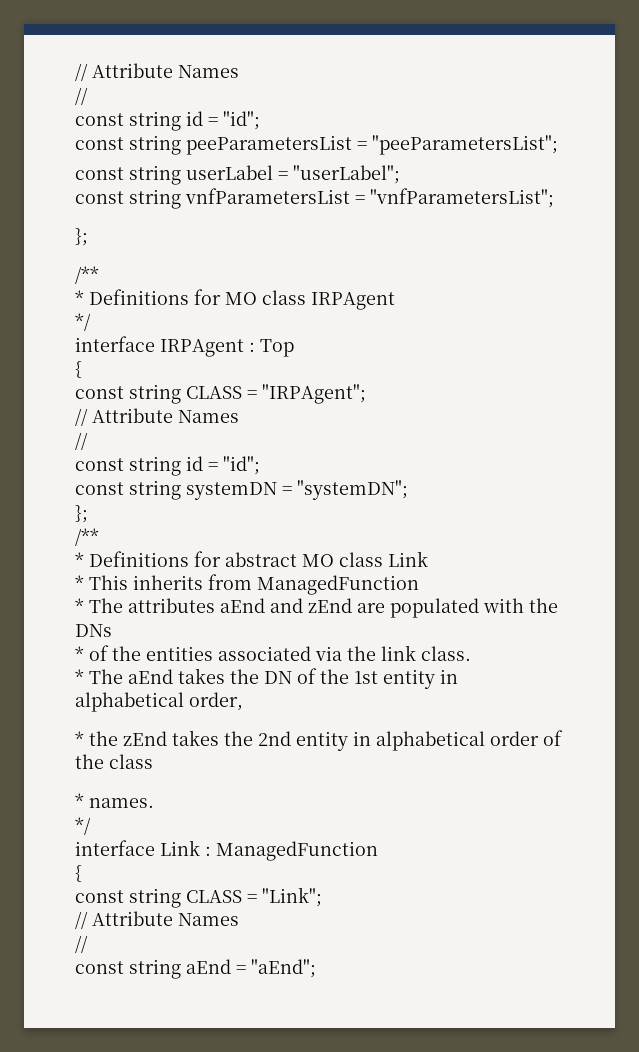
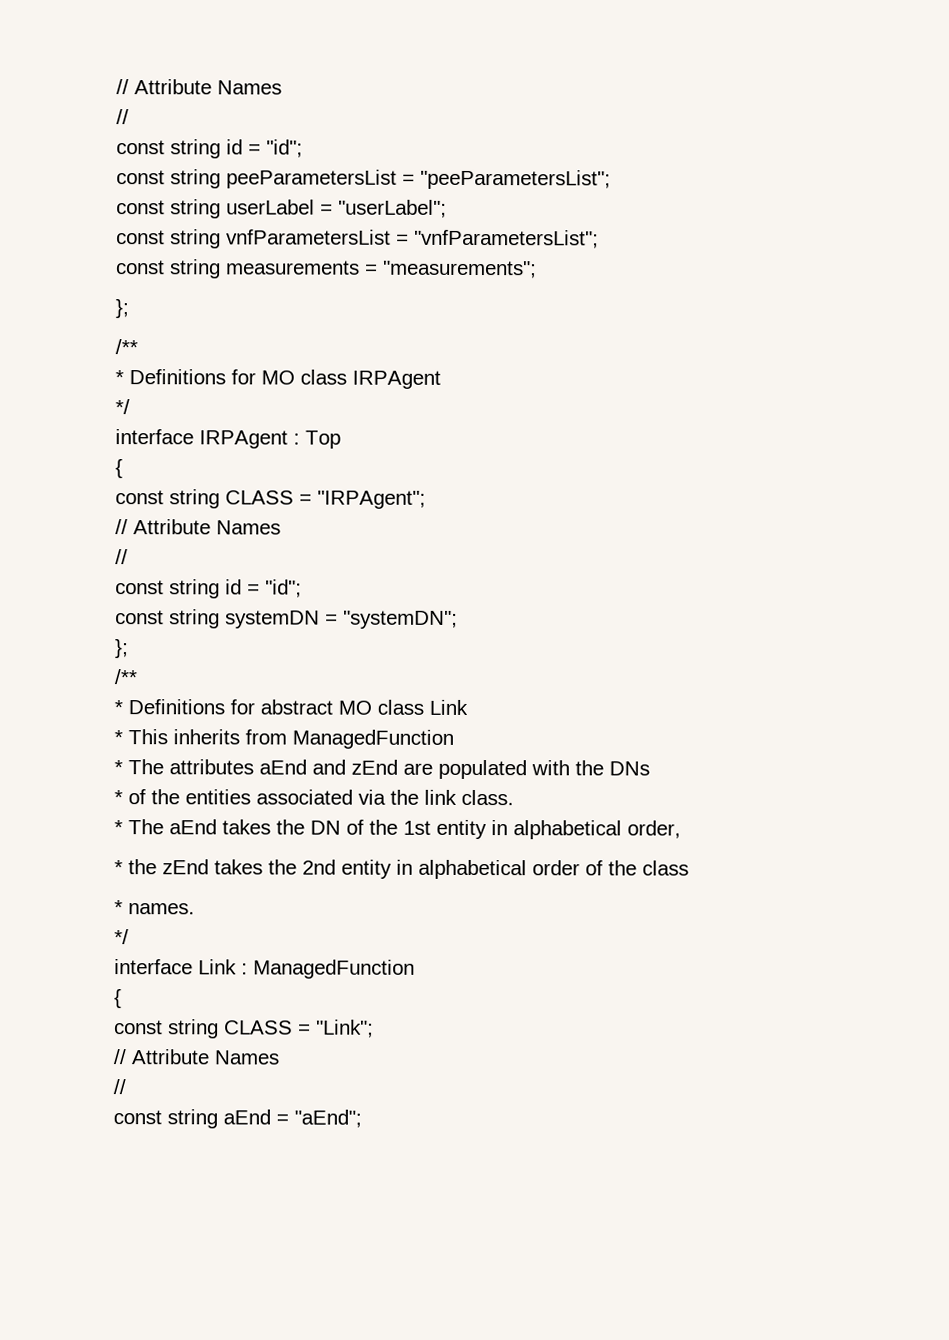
(554, 198) none -> [116,259,537,279] // const string measurements = "measurements";

